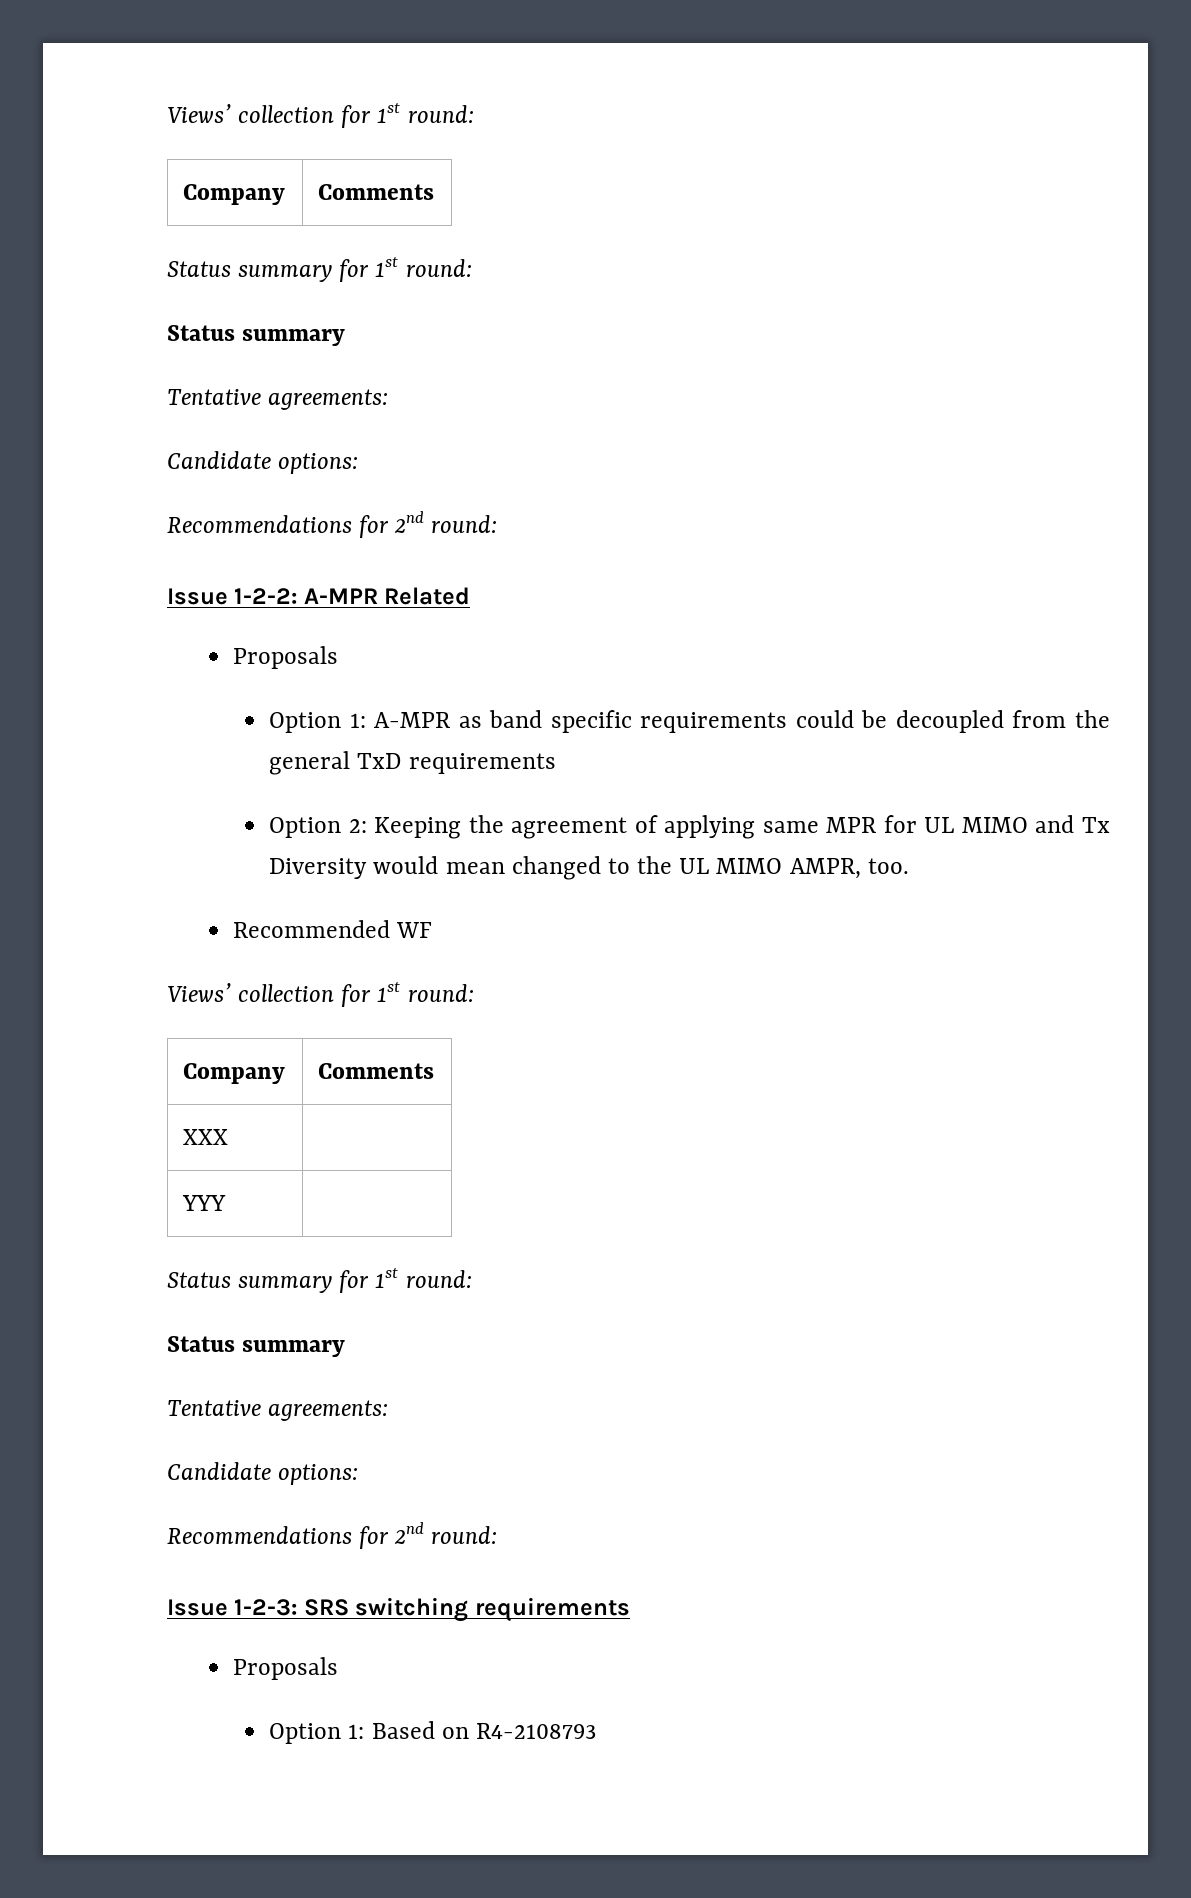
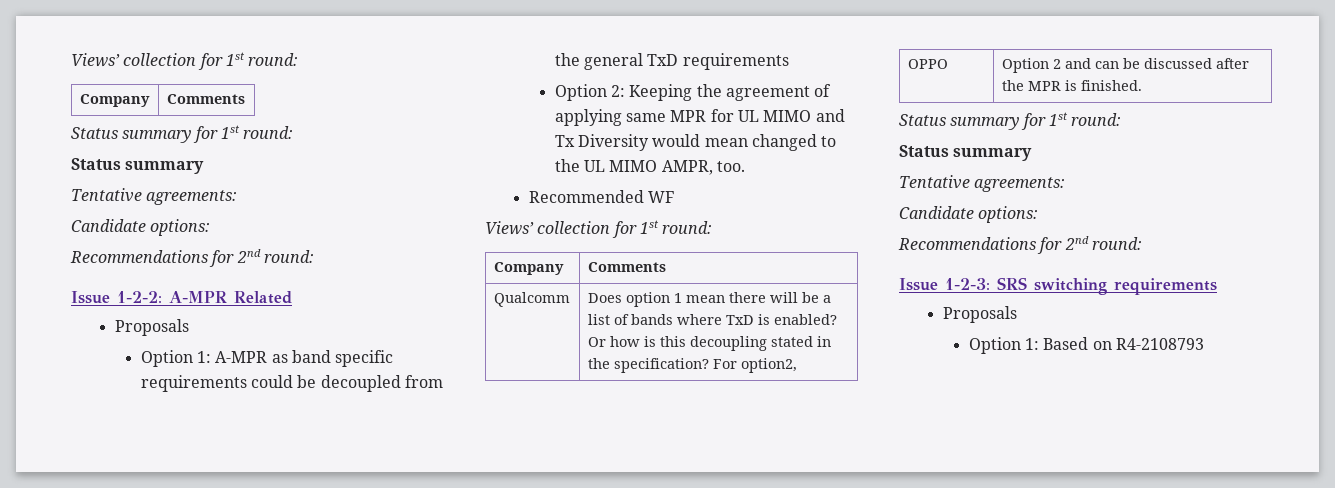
[183,1129,229,1145] [182,1195,227,1211] XXX | // YYY | -> [493,292,570,307] [587,292,831,307] [587,314,837,325] [587,336,831,351] [587,358,797,373] [907,59,948,69] [1001,58,1249,73] [1001,80,1142,91] Qualcomm | Does option 1 mean there will be a list of bands where TxD is enabled? Or how is this decoupling stated in the specification? For option2, // OPPO | Option 2 and can be discussed after the MPR is finished.

